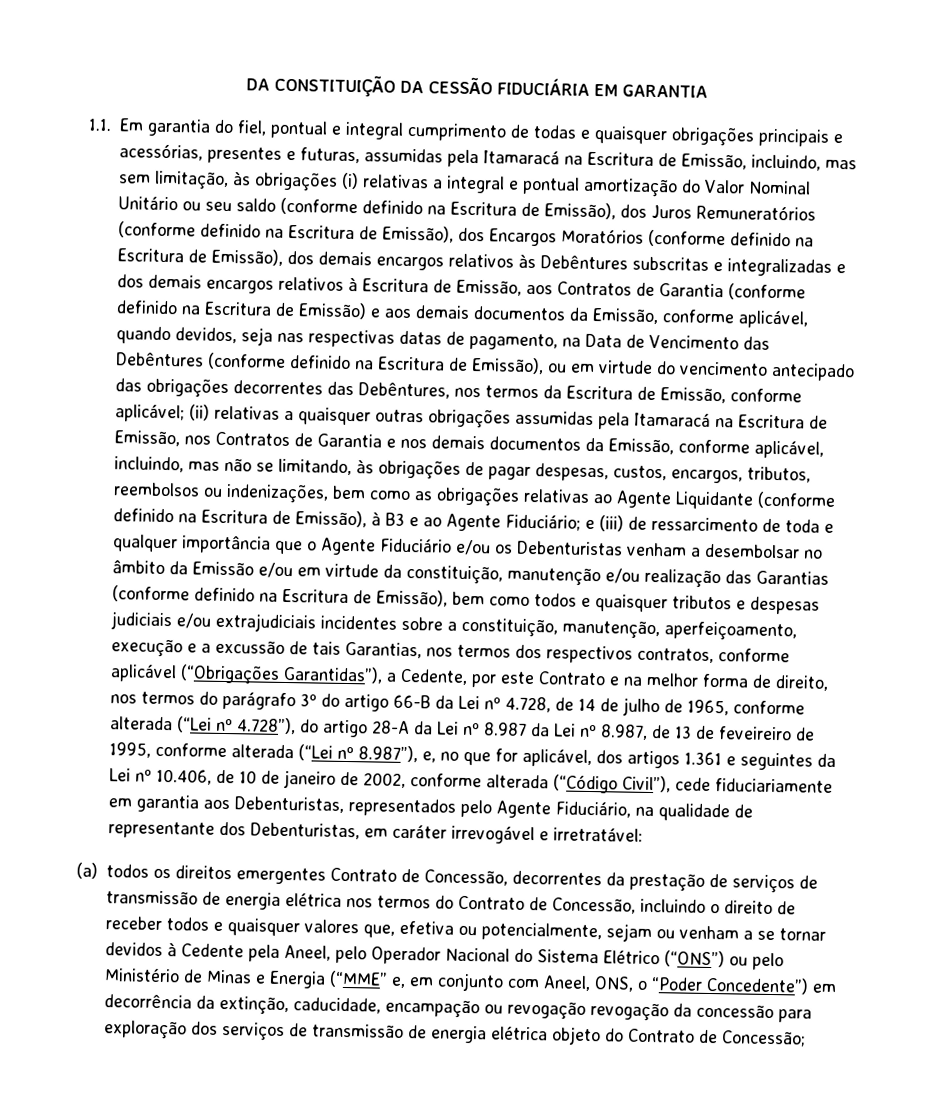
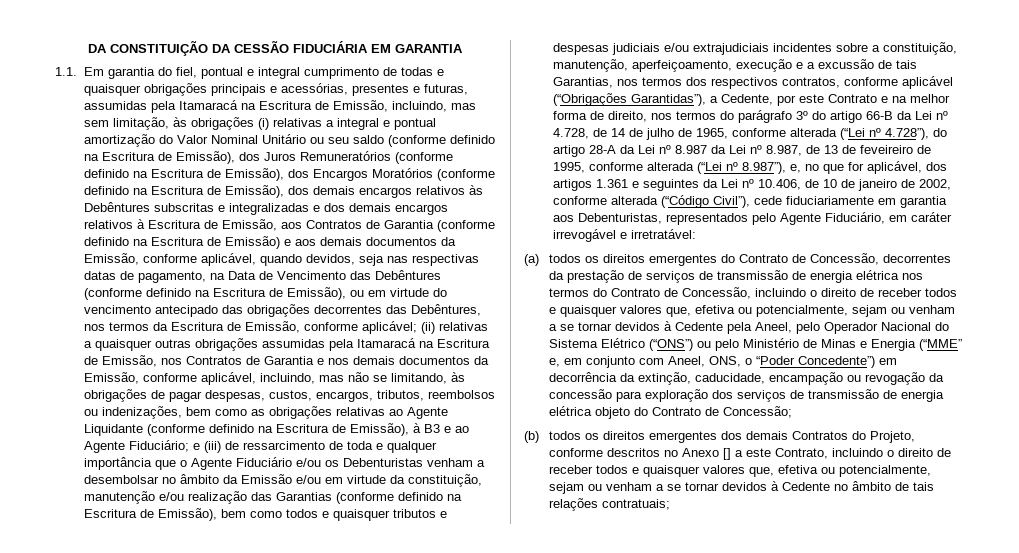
[634,803,753,822] [107,821,360,840] na qualidade de representante dos Debenturistas, -> (885, 218) none
(326, 876) none -> [721,254,736,263] do
[589,1002,669,1022] revogação -> (926, 378) none
(806, 1038) none -> [524,431,916,443] [549,448,952,460] [549,465,932,477] [549,481,935,494] [549,498,671,511] // (b) todos os direitos emergentes dos demais Contratos do Projeto, conforme descritos no Anexo [] a este Contrato, incluindo o direito de receber todos e quaisquer valores que, efetiva ou potencialmente, sejam ou venham a se tornar devidos à Cedente no âmbito de tais relações contratuais;

